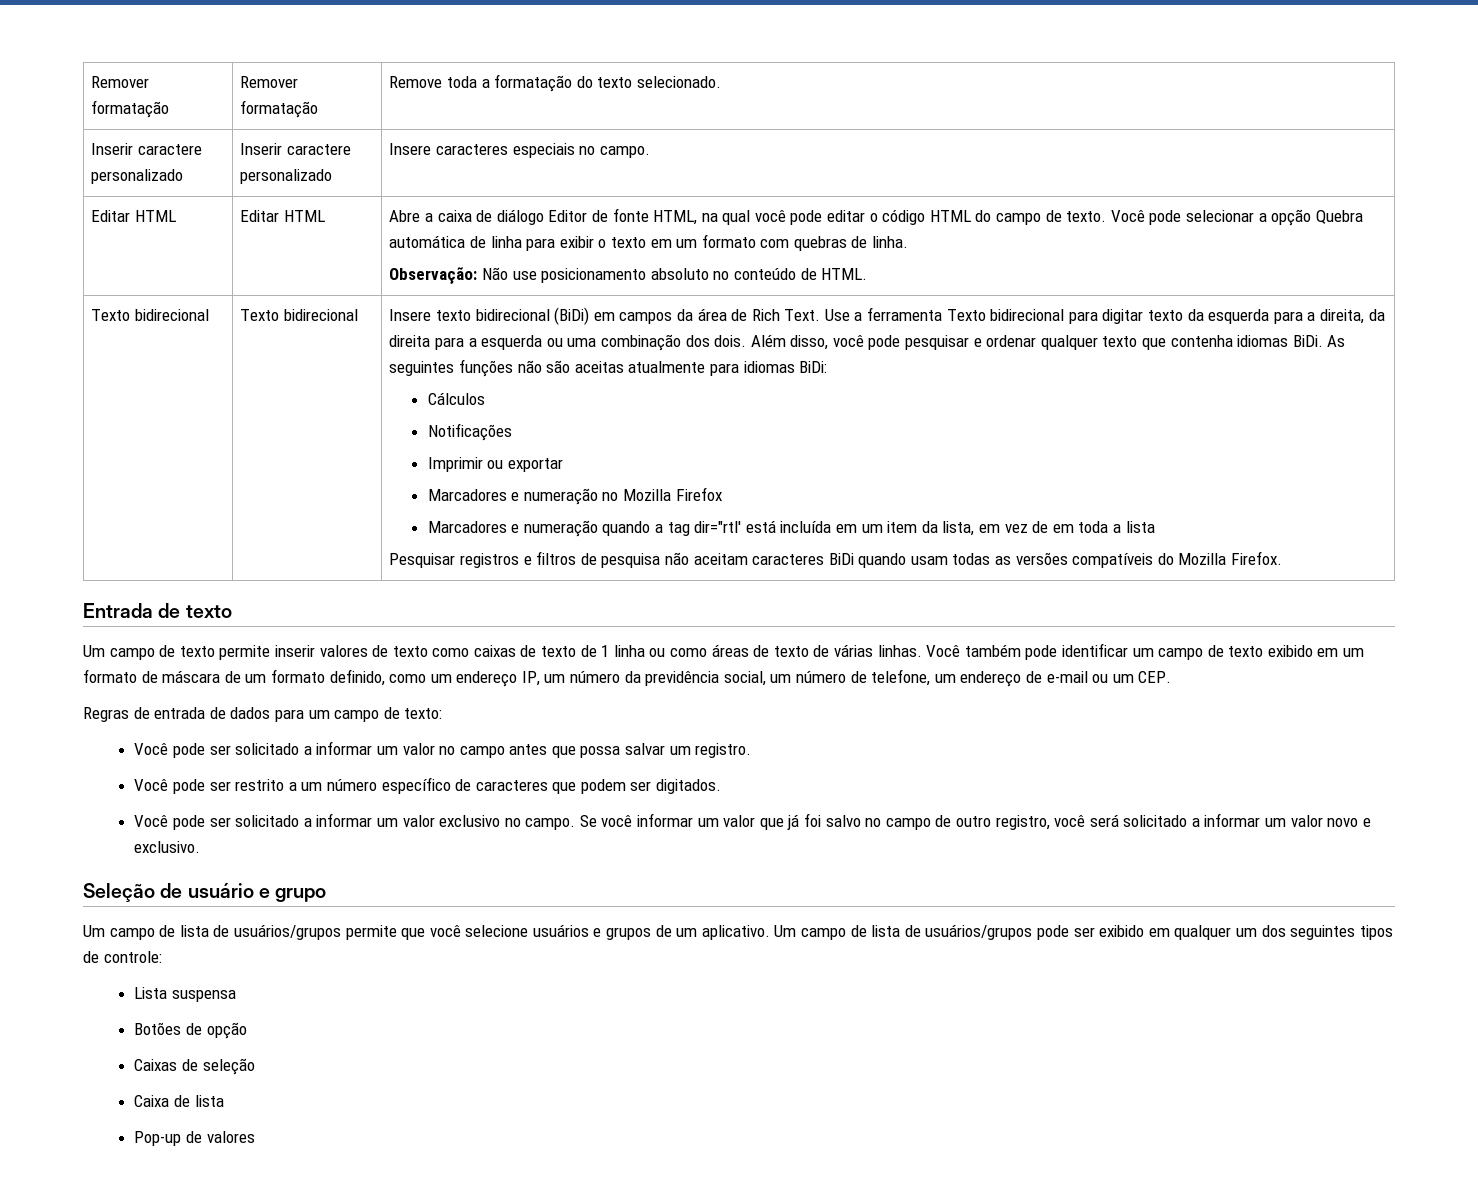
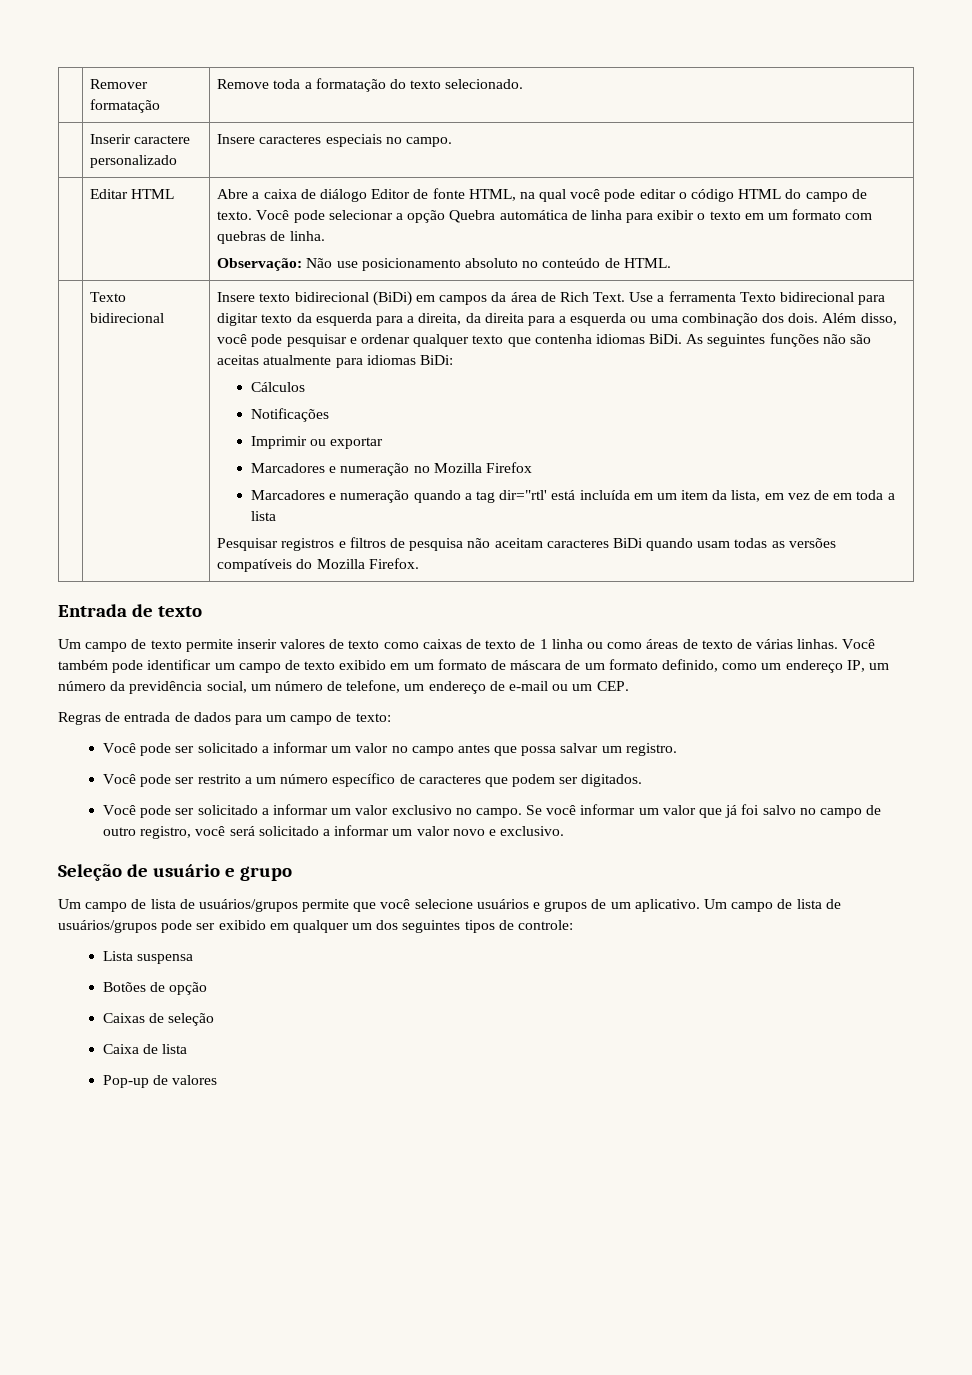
[91,76,150,88] [91,100,170,118] Remover formatação -> (90, 84) none
[91,143,202,155] [91,169,184,184] Inserir caractere personalizado -> (524, 84) none
[91,210,176,222] Editar HTML -> (452, 142) none
[91,309,209,321] Texto bidirecional -> (671, 263) none

